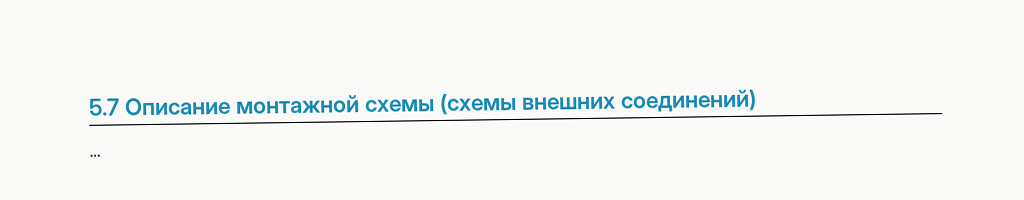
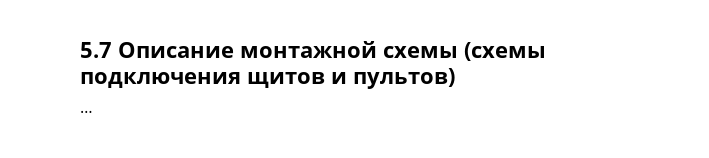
[521,89,758,113] внешних соединений) -> [80,68,455,89] подключения щитов и пультов)

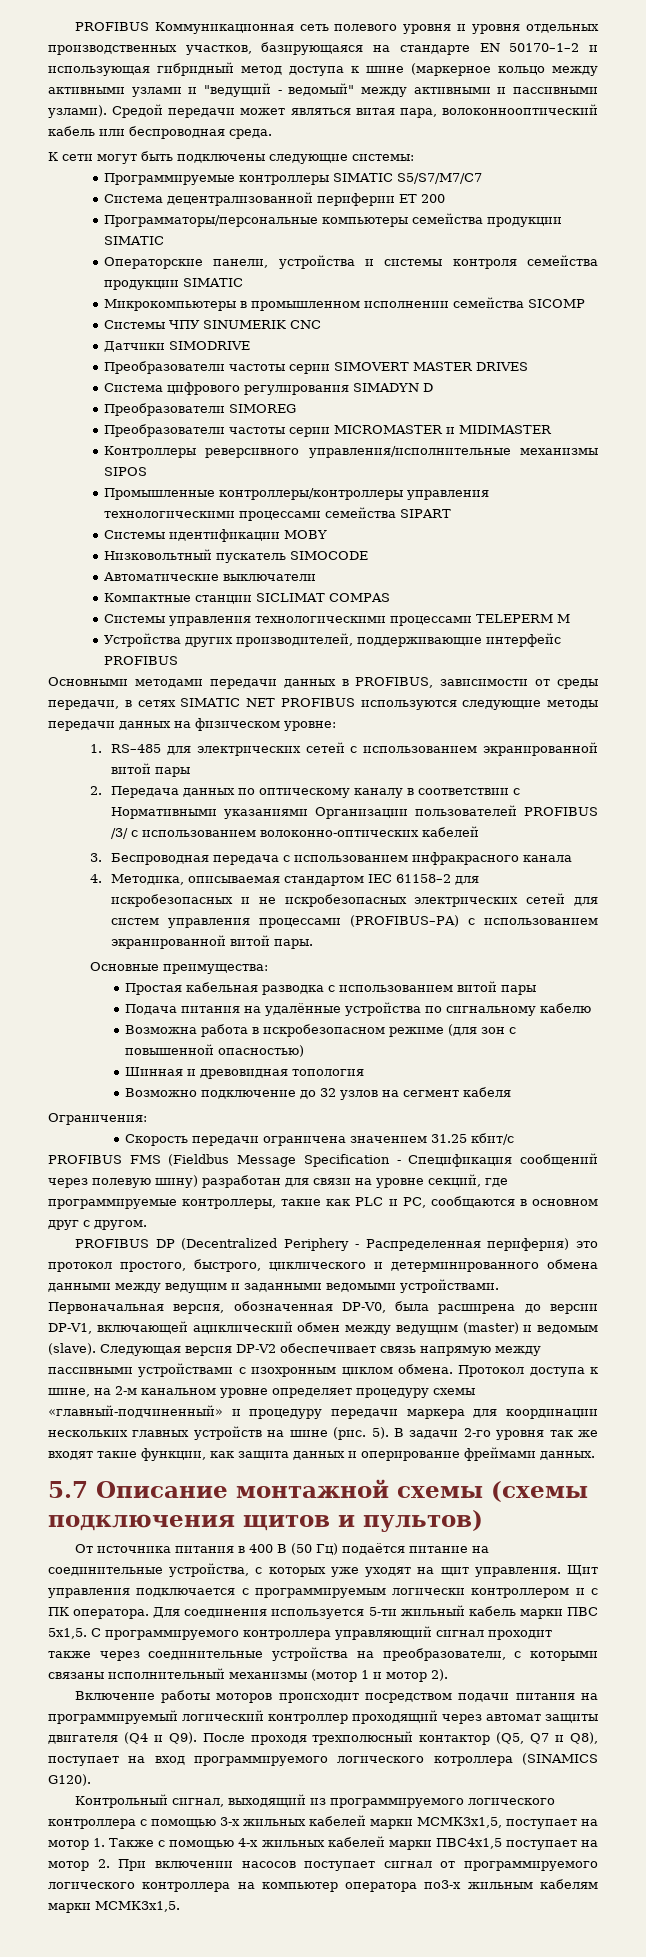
(80, 50) none -> [74,22,600,34] [48,42,598,55] [48,62,598,76] [48,83,598,97] [48,104,598,118] [48,126,272,139] [48,151,414,164] [103,173,482,185] [103,192,445,206] [103,213,562,227] [103,236,164,245] [103,255,598,269] [103,278,243,290] [103,297,585,311] [103,320,321,329] [103,341,250,352] [103,361,528,374] [103,382,433,395] [103,403,296,416] [103,424,552,437] [103,446,598,458] [103,467,147,476] [103,488,489,500] [103,507,451,521] [103,529,327,542] [103,549,368,563] [103,572,316,581] [103,593,390,604] [103,614,570,626] [103,633,561,647] [103,656,178,665] [48,677,598,689] [48,698,598,710] [48,718,336,731] [90,742,598,756] [111,763,191,777] [90,786,521,798] [111,805,598,819] [111,826,480,839] [90,852,573,865] [90,874,480,886] [111,893,598,907] [111,915,598,928] [111,935,314,949] [90,962,269,974] [124,981,536,995] [124,1002,591,1016] [124,1024,516,1037] [124,1044,304,1057] [124,1067,364,1079] [124,1087,511,1100] [48,1113,147,1125] [124,1133,514,1146] [48,1153,598,1167] [48,1174,508,1188] [48,1196,598,1209] [48,1220,147,1230] [74,1238,598,1251] [48,1259,598,1272] [48,1279,499,1293] [48,1301,598,1314] [48,1321,598,1335] [48,1343,541,1356] [48,1363,598,1377] [48,1386,475,1398] [48,1405,598,1419] [48,1426,599,1440] [48,1447,595,1461] PROFIBUS Коммуникационная сеть полевого уровня и уровня отдельных производственных участков, базирующаяся на стандарте EN 50170–1–2 и использующая гибридный метод доступа к шине (маркерное кольцо между активными узлами и "ведущий - ведомый" между активными и пассивными узлами). Средой передачи может являться витая пара, волоконнооптический кабель или беспроводная среда. // К сети могут быть подключены следующие системы: // Программируемые контроллеры SIMATIC S5/S7/M7/C7 // Система децентрализованной периферии ET 200 // Программаторы/персональные компьютеры семейства продукции SIMATIC // Операторские панели, устройства и системы контроля семейства продукции SIMATIC // Микрокомпьютеры в промышленном исполнении семейства SICOMP // Системы ЧПУ SINUMERIK CNC // Датчики SIMODRIVE // Преобразователи частоты серии SIMOVERT MASTER DRIVES // Система цифрового регулирования SIMADYN D // Преобразователи SIMOREG // Преобразователи частоты серии MICROMASTER и MIDIMASTER // Контроллеры реверсивного управления/исполнительные механизмы SIPOS // Промышленные контроллеры/контроллеры управления технологическими процессами семейства SIPART // Системы идентификации MOBY // Низковольтный пускатель SIMOCODE // Автоматические выключатели // Компактные станции SICLIMAT COMPAS // Системы управления технологическими процессами TELEPERM M // Устройства других производителей, поддерживающие интерфейс PROFIBUS // Основными методами передачи данных в PROFIBUS, зависимости от среды передачи, в сетях SIMATIC NET PROFIBUS используются следующие методы передачи данных на физическом уровне: // 1. RS–485 для электрических сетей с использованием экранированной витой пары // 2. Передача данных по оптическому каналу в соответствии с Нормативными указаниями Организации пользователей PROFIBUS /3/ с использованием волоконно-оптических кабелей // 3. Беспроводная передача с использованием инфракрасного канала // 4. Методика, описываемая стандартом IEC 61158–2 для искробезопасных и не искробезопасных электрических сетей для систем управления процессами (PROFIBUS–PA) с использованием экранированной витой пары. // Основные преимущества: // Простая кабельная разводка с использованием витой пары // Подача питания на удалённые устройства по сигнальному кабелю // Возможна работа в искробезопасном режиме (для зон с повышенной опасностью) // Шинная и древовидная топология // Возможно подключение до 32 узлов на сегмент кабеля // Ограничения: // Скорость передачи ограничена значением 31.25 кбит/с // PROFIBUS FMS (Fieldbus Message Specification - Спецификация сообщений через полевую шину) разработан для связи на уровне секций, где программируемые контроллеры, такие как PLC и PC, сообщаются в основном друг с другом. // PROFIBUS DP (Decentralized Periphery - Распределенная периферия) это протокол простого, быстрого, циклического и детерминированного обмена данными между ведущим и заданными ведомыми устройствами. Первоначальная версия, обозначенная DP-V0, была расширена до версии DP-V1, включающей ациклический обмен между ведущим (master) и ведомым (slave). Следующая версия DP-V2 обеспечивает связь напрямую между пассивными устройствами с изохронным циклом обмена. Протокол доступа к шине, на 2-м канальном уровне определяет процедуру схемы «главный-подчиненный» и процедуру передачи маркера для координации нескольких главных устройств на шине (рис. 5). В задачи 2-го уровня так же входят такие функции, как защита данных и оперирование фреймами данных. //
[80,110,93,113] … -> [74,1543,489,1555] [48,1563,598,1577] [48,1588,598,1598] [48,1605,598,1619] [48,1626,552,1640] [48,1647,598,1661] [48,1668,448,1682] [74,1690,598,1703] [48,1710,598,1724] [48,1731,599,1745] [48,1753,598,1766] [48,1774,91,1786] [74,1794,555,1808] [48,1815,598,1829] [48,1836,598,1850] [48,1859,598,1871] [48,1879,598,1892] [48,1901,180,1913] От источника питания в 400 В (50 Гц) подаётся питание на соединительные устройства, с которых уже уходят на щит управления. Щит управления подключается с программируемым логически контроллером и с ПК оператора. Для соединения используется 5-ти жильный кабель марки ПВС 5х1,5. С программируемого контроллера управляющий сигнал проходит также через соединительные устройства на преобразователи, с которыми связаны исполнительный механизмы (мотор 1 и мотор 2). // Включение работы моторов происходит посредством подачи питания на программируемый логический контроллер проходящий через автомат защиты двигателя (Q4 и Q9). После проходя трехполюсный контактор (Q5, Q7 и Q8), поступает на вход программируемого логического котроллера (SINAMICS G120). // Контрольный сигнал, выходящий из программируемого логического контроллера с помощью 3-х жильных кабелей марки МСМК3х1,5, поступает на мотор 1. Также с помощью 4-х жильных кабелей марки ПВС4х1,5 поступает на мотор 2. При включении насосов поступает сигнал от программируемого логического контроллера на компьютер оператора по3-х жильным кабелям марки МСМК3х1,5.

